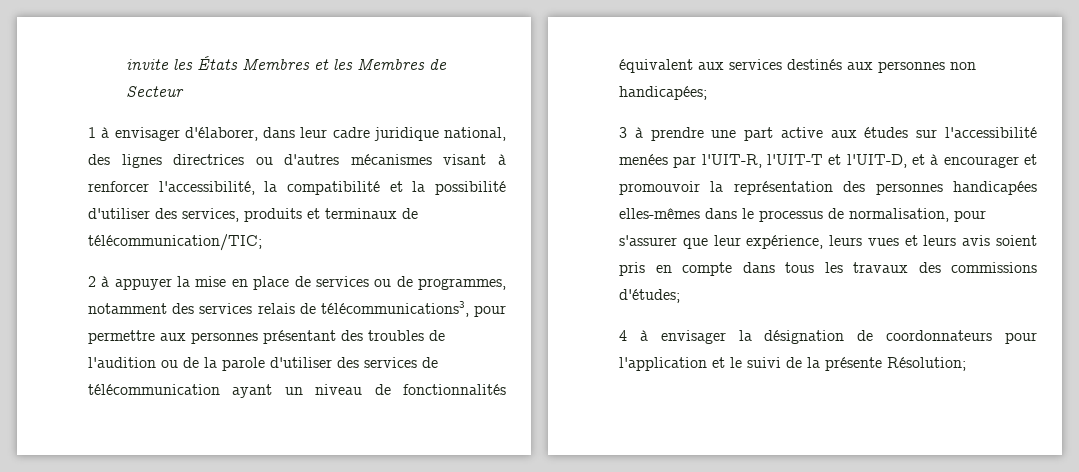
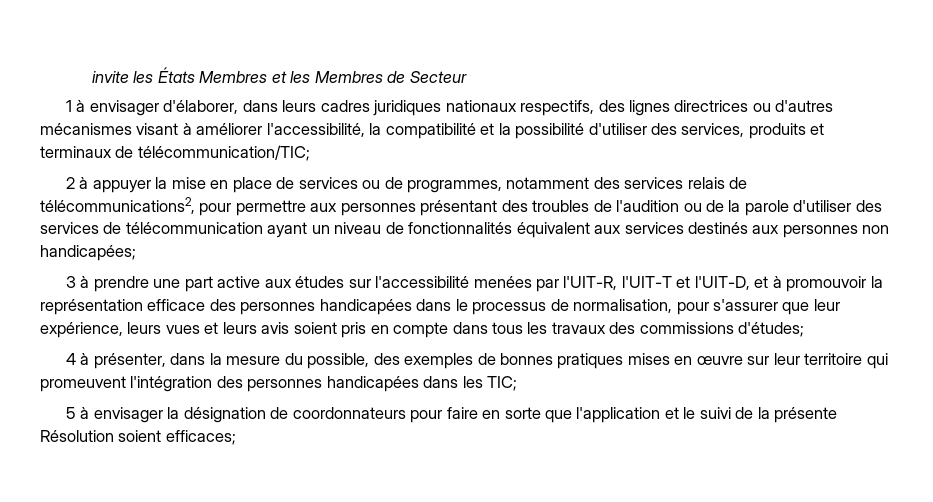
[300,127,506,141] leur cadre juridique national, -> [282,100,595,116] leurs cadres juridiques nationaux respectifs,
[88,181,149,192] renforcer -> [196,123,263,135] améliorer
[320,301,469,317] télécommunications3, -> [40,197,195,214] télécommunications2,
[943,154,1037,168] encourager et -> (782, 282) none
[843,181,1037,195] [619,208,700,219] des personnes handicapées elles-mêmes -> [147,299,412,315] efficace des personnes handicapées
(648, 335) none -> [93,353,888,369] [40,376,518,392] [65,407,90,419] présenter, dans la mesure du possible, des exemples de bonnes pratiques mises en œuvre sur leur territoire qui promeuvent l'intégration des personnes handicapées dans les TIC; // 5 à
(1037, 338) none -> [446,407,572,423] faire en sorte que
[887,357,966,371] Résolution; -> [40,430,236,445] Résolution soient efficaces;

